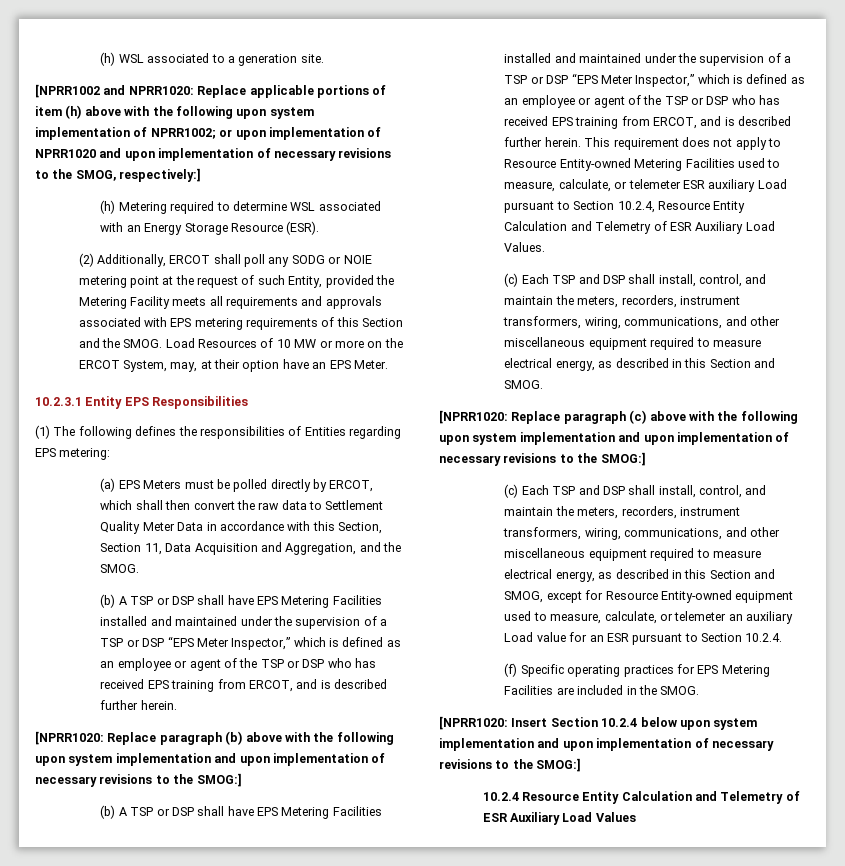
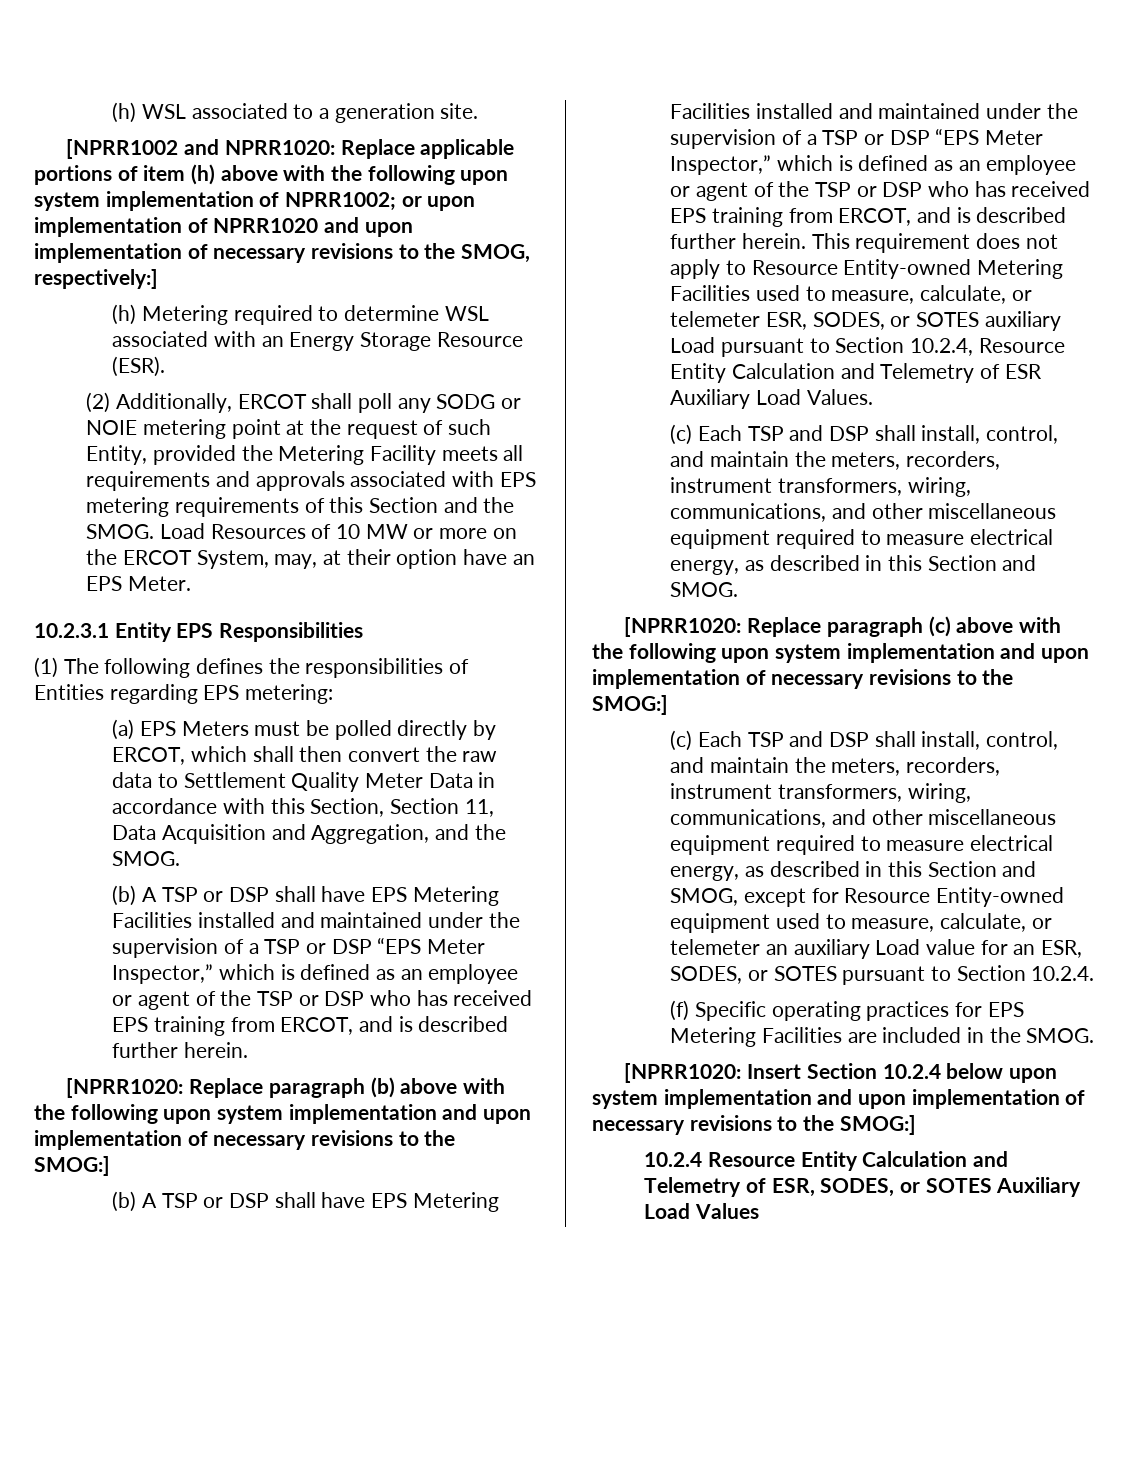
[682,180,705,189] ESR -> [766,312,980,330] ESR, SODES, or SOTES
[606,633,629,642] ESR -> [1041,940,1083,958] [670,966,837,984] ESR, SODES, or SOTES
[482,813,508,822] ESR -> [771,1178,992,1197] ESR, SODES, or SOTES

